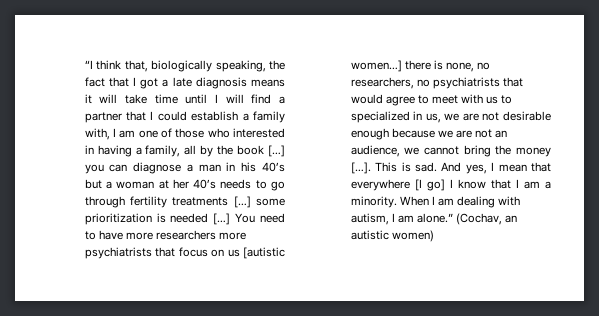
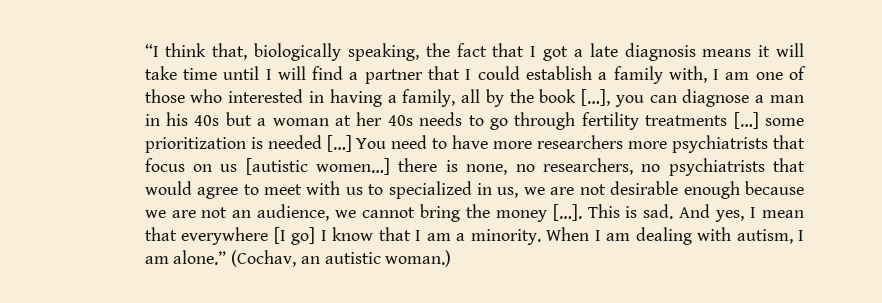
[268,145,286,157] […] -> [581,89,611,106] […],
[262,162,285,172] 40’s -> [194,115,220,126] 40s
[193,179,217,189] 40’s -> [387,115,413,126] 40s
[391,230,434,242] women) -> [385,250,452,267] woman.)

